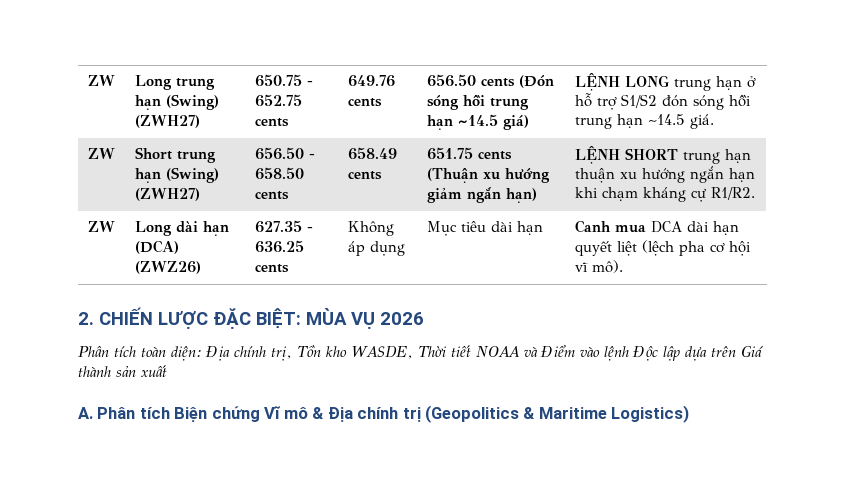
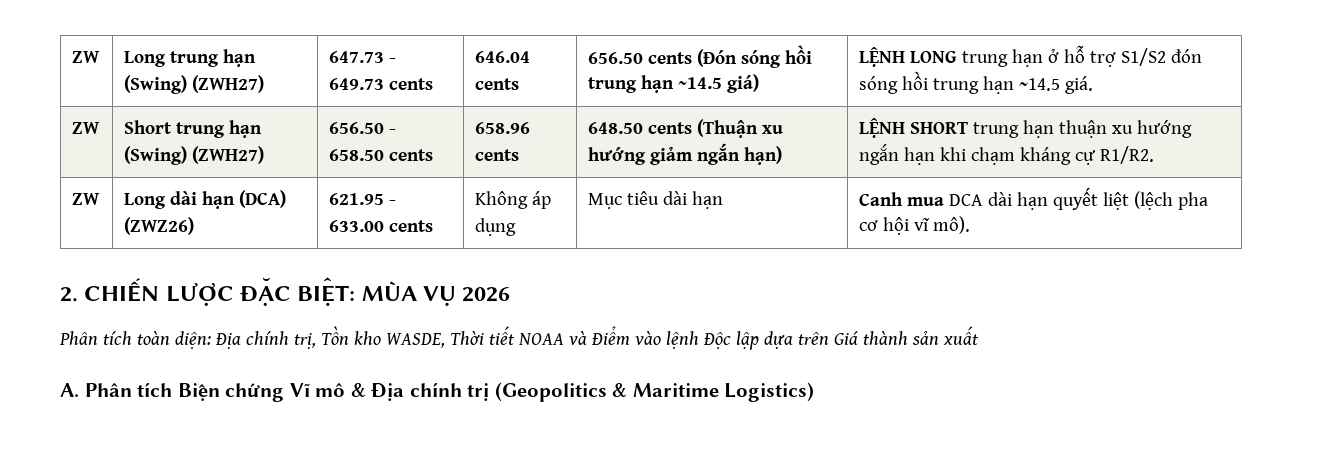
[254,74,313,87] [254,94,302,107] [254,118,289,127] [347,75,395,87] 650.75 - 652.75 cents | 649.76 -> [329,51,397,63] [329,78,434,90] [475,51,531,63] 647.73 - 649.73 cents | 646.04
[347,147,397,160] [347,171,382,180] [426,147,473,160] 658.49 cents | 651.75 -> [475,122,531,134] [475,149,520,161] [588,122,644,134] 658.96 cents | 648.50
[254,220,313,233] [254,240,304,253] 627.35 - 636.25 -> [329,193,397,205] [329,220,385,232] 621.95 - 633.00

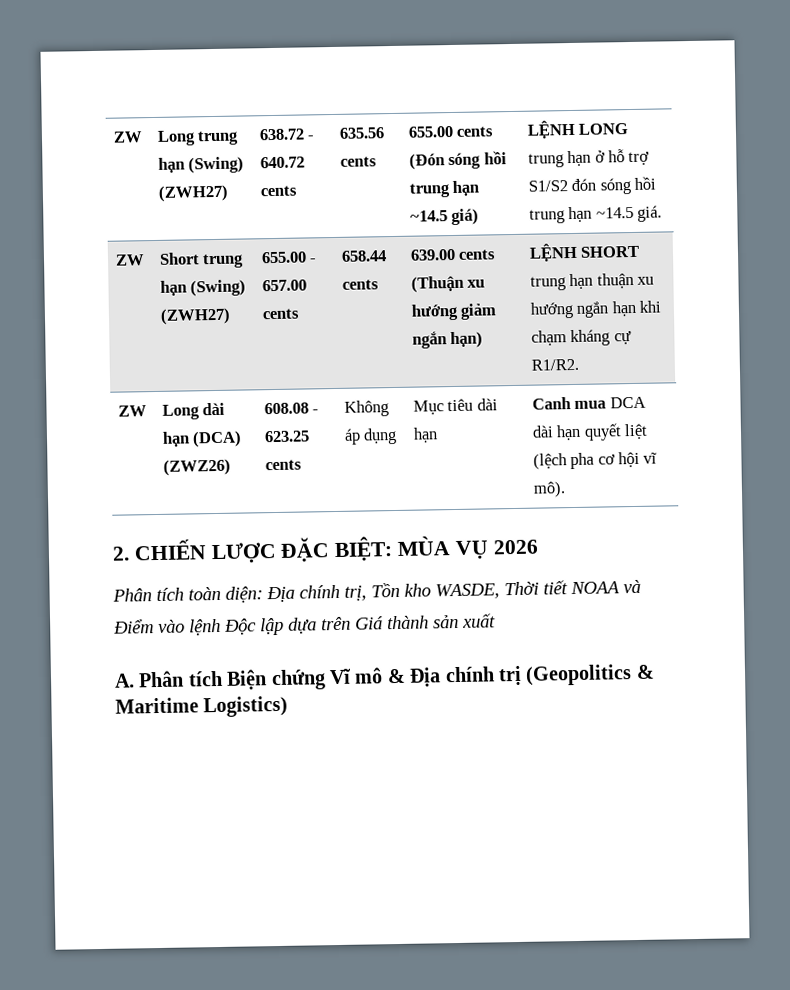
[329,51,397,63] [329,78,434,90] [475,51,531,63] [475,78,520,90] [588,52,644,64] 647.73 - 649.73 cents | 646.04 cents | 656.50 -> [258,128,316,141] [259,156,305,169] [259,185,297,197] [338,127,385,139] [339,156,377,167] [407,125,454,138] 638.72 - 640.72 cents | 635.56 cents | 655.00
[329,122,397,134] [329,149,434,161] [475,122,531,134] [475,149,520,161] [588,122,644,134] 656.50 - 658.50 cents | 658.96 cents | 648.50 -> [260,251,318,264] [261,279,307,292] [261,308,300,320] [340,250,387,262] [341,279,379,290] [409,248,456,261] 655.00 - 657.00 cents | 658.44 cents | 639.00
[329,193,397,205] [329,220,385,232] 621.95 - 633.00 -> [263,402,320,415] [263,430,310,443] 608.08 - 623.25

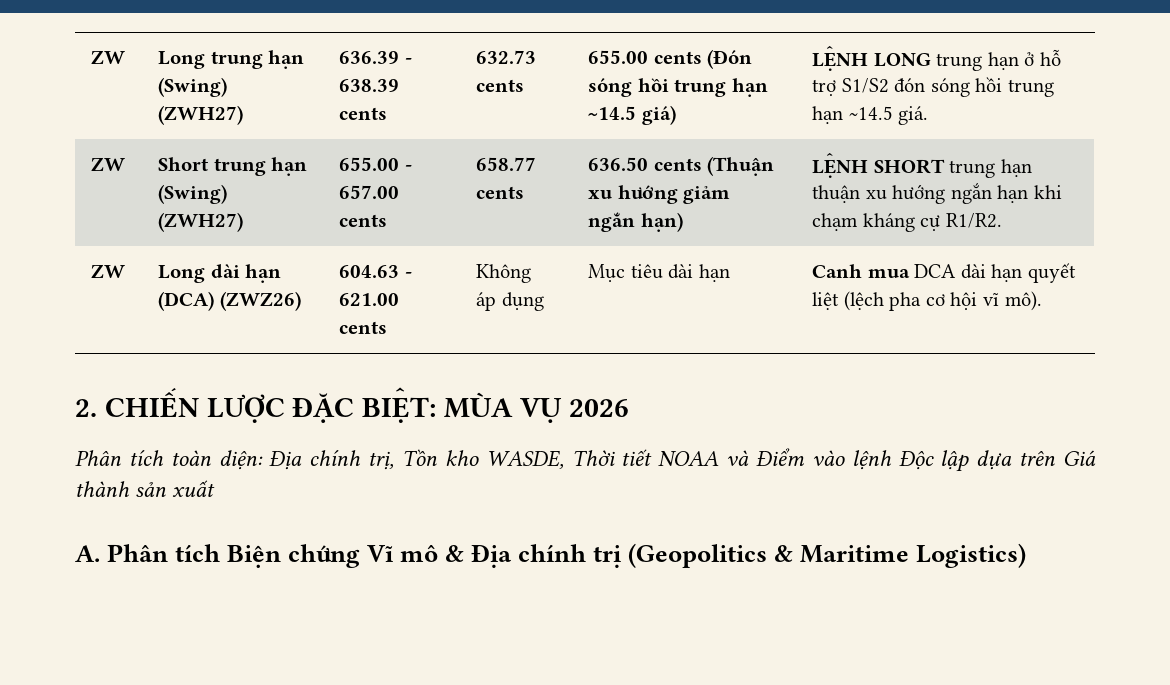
[258,128,316,141] [259,156,305,169] [259,185,297,197] [338,127,385,139] 638.72 - 640.72 cents | 635.56 -> [339,51,412,64] [339,79,400,92] [339,107,388,120] [476,50,537,64] 636.39 - 638.39 cents | 632.73
[340,250,387,262] [341,279,379,290] [409,248,456,261] 658.44 cents | 639.00 -> [476,157,537,171] [476,186,525,199] [588,157,649,171] 658.77 cents | 636.50
[263,402,320,415] [263,430,310,443] 608.08 - 623.25 -> [339,265,412,278] [339,293,400,306] 604.63 - 621.00

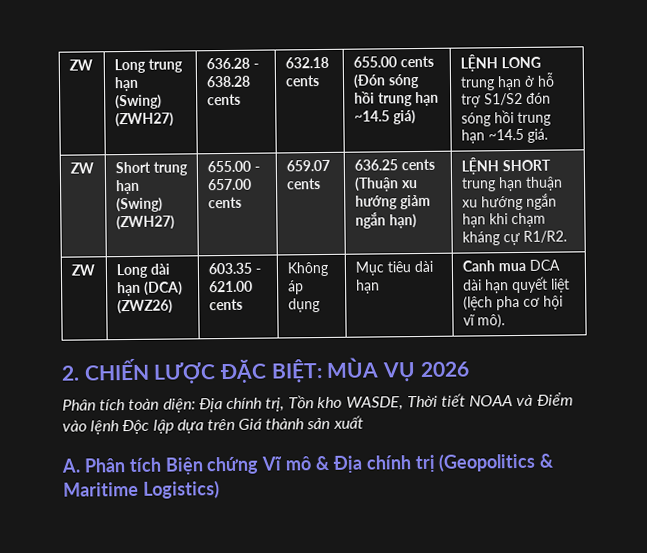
[339,51,412,64] [339,79,400,92] [339,107,388,120] [476,50,537,64] 636.39 - 638.39 cents | 632.73 -> [205,57,259,70] [205,75,251,88] [206,93,241,106] [284,56,329,69] 636.28 - 638.28 cents | 632.18
[476,157,537,171] [476,186,525,199] [588,157,649,171] 658.77 cents | 636.50 -> [285,159,330,172] [285,178,321,190] [353,159,398,171] 659.07 cents | 636.25
[339,265,400,278] 604.63 -> [207,262,252,275] 603.35

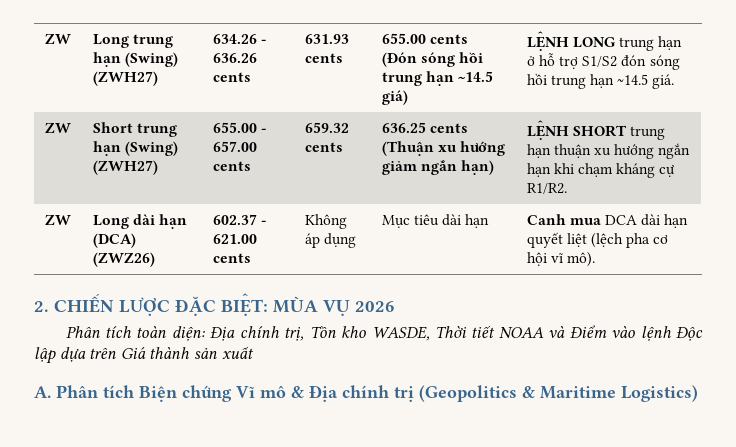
[205,57,259,70] [205,75,251,88] [206,93,241,106] [284,56,329,69] 636.28 - 638.28 cents | 632.18 -> [212,34,267,44] [212,53,257,63] [212,72,251,82] [304,34,349,44] 634.26 - 636.26 cents | 631.93
[285,159,330,172] 659.07 -> [304,122,349,133] 659.32
[207,262,252,275] 603.35 -> [212,214,257,225] 602.37

